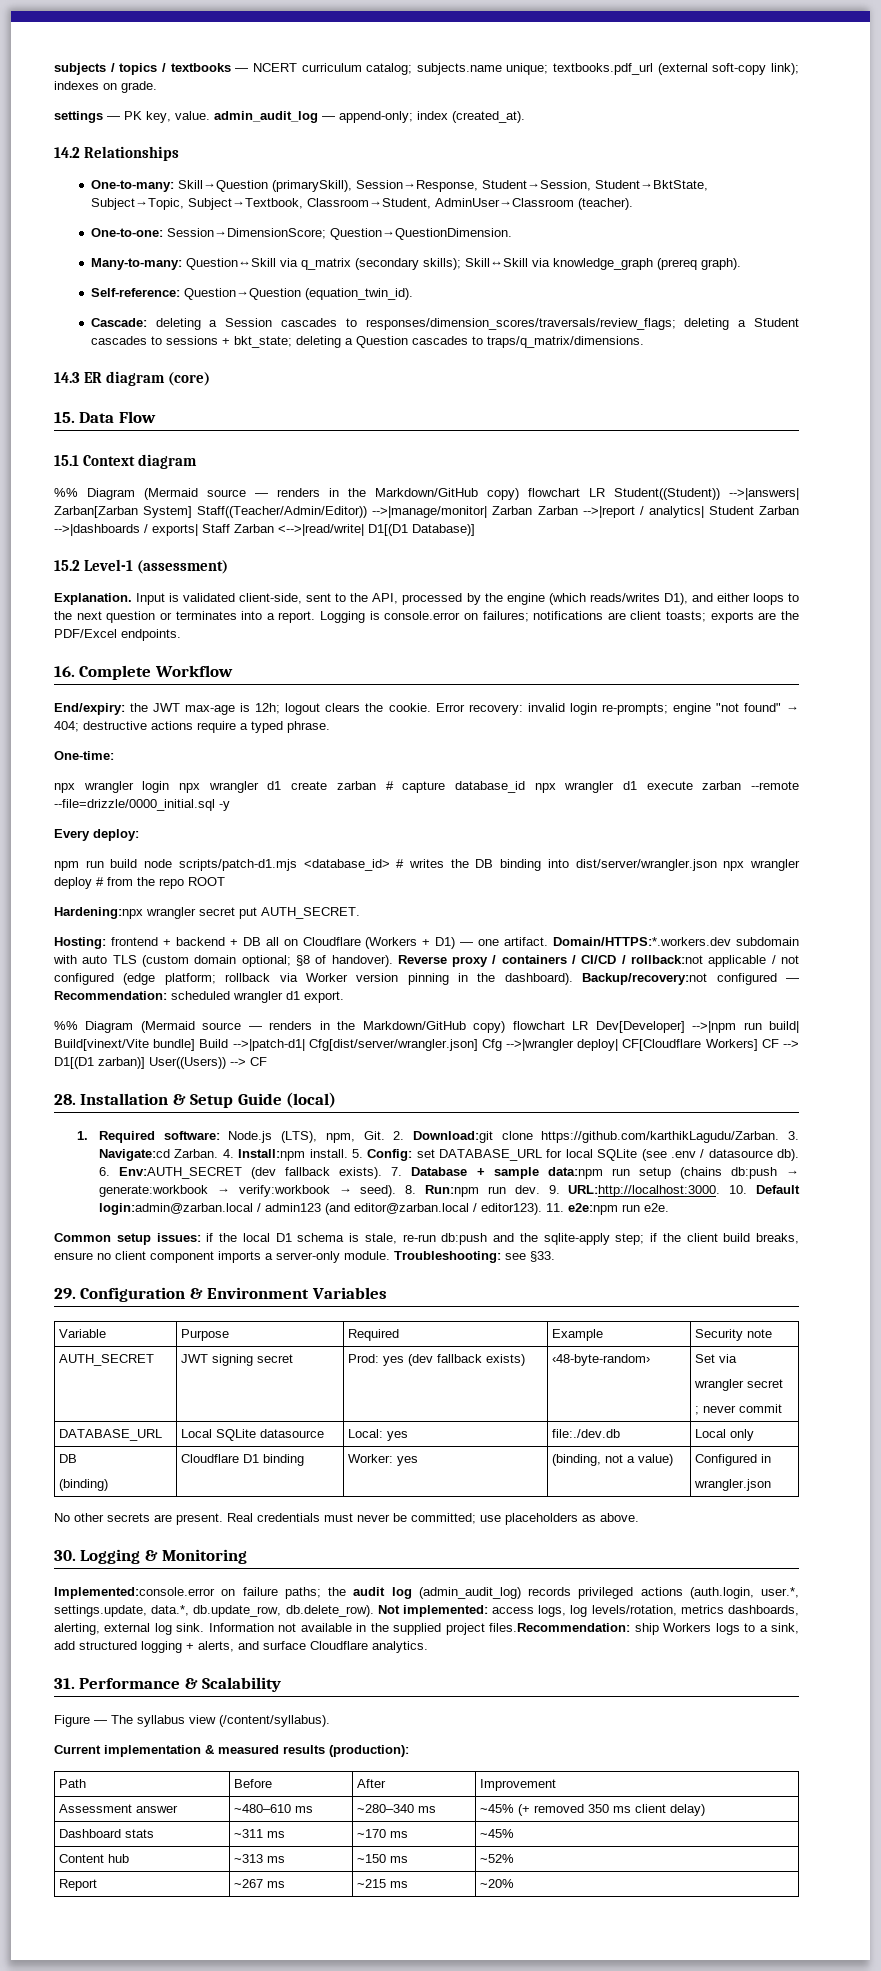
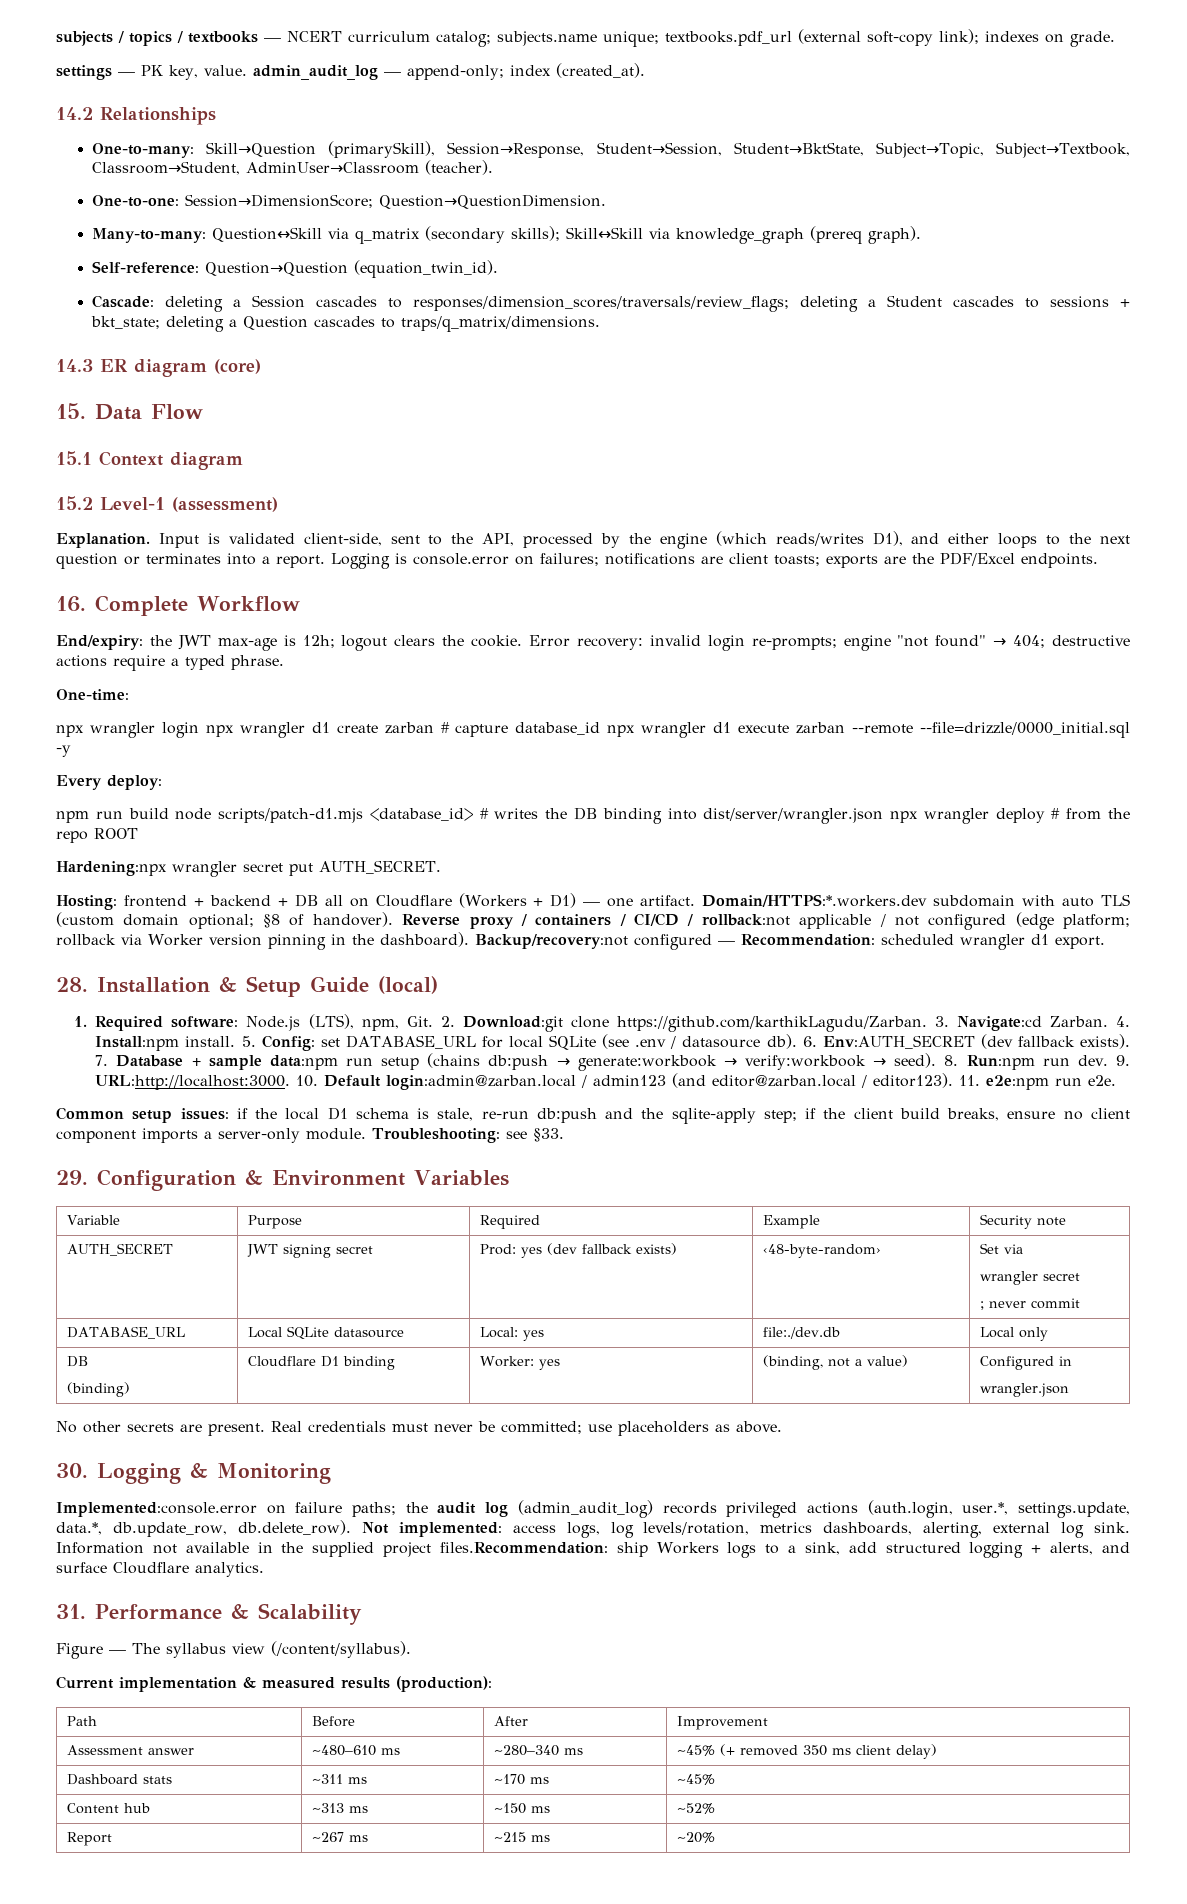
[54,488,799,500] [54,506,800,518] [54,524,475,536] // %% Diagram (Mermaid source — renders in the Markdown/GitHub copy) flowchart LR Student((Student)) -->|answers| Zarban[Zarban System] Staff((Teacher/Admin/Editor)) -->|manage/monitor| Zarban Zarban -->|report / analytics| Student Zarban -->|dashboards / exports| Staff Zarban <-->|read/write| D1[(D1 Database)] -> (243, 461) none
[54,1021,799,1033] [54,1039,799,1051] [54,1057,267,1069] // %% Diagram (Mermaid source — renders in the Markdown/GitHub copy) flowchart LR Dev[Developer] -->|npm run build| Build[vinext/Vite bundle] Build -->|patch-d1| Cfg[dist/server/wrangler.json] Cfg -->|wrangler deploy| CF[Cloudflare Workers] CF --> D1[(D1 zarban)] User((Users)) --> CF -> (1105, 942) none

